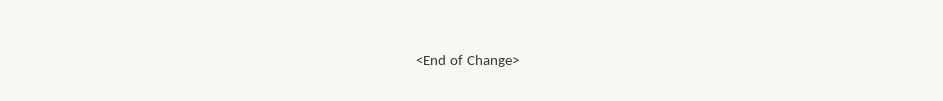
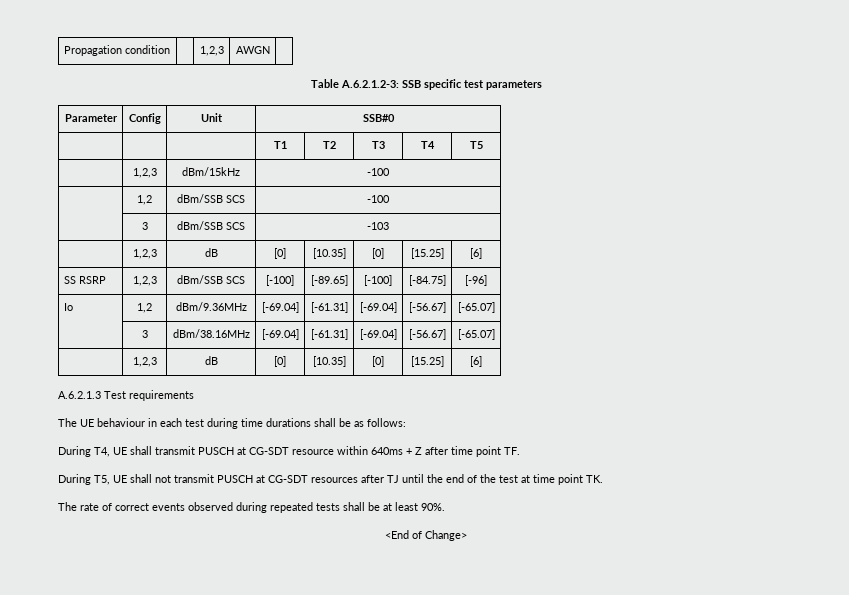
(416, 60) none -> [63,45,170,56] [199,46,224,56] [235,46,270,54] [310,79,542,90] [64,114,118,122] [128,113,161,124] [200,113,223,122] [362,114,395,122] [273,141,287,149] [322,141,336,149] [371,141,385,149] [420,141,435,149] [469,141,483,149] [132,168,157,178] [182,167,240,176] [367,168,390,176] [137,195,152,205] [177,194,245,203] [367,195,390,203] [141,222,148,230] [177,221,245,230] [367,222,389,230] [132,249,157,259] [204,248,218,257] [274,248,286,259] [312,248,346,259] [372,248,384,259] [410,248,444,259] [470,248,482,259] [63,276,106,284] [132,276,157,286] [177,275,245,284] [266,275,294,286] [310,275,348,286] [364,275,392,286] [408,275,446,286] [465,275,487,286] [63,303,73,311] [137,303,152,313] [175,302,247,311] [261,302,299,313] [310,302,348,313] [359,302,397,313] [408,302,446,313] [457,302,495,313] [141,330,148,338] [172,329,250,338] [261,329,299,340] [310,329,348,340] [359,329,397,340] [408,329,446,340] [457,329,495,340] [132,357,157,367] [204,356,218,365] [274,356,286,367] [312,356,346,367] [372,356,384,367] [410,356,444,367] [470,356,482,367] [58,390,194,401] [58,418,406,429] [58,446,520,457] [58,474,603,485] [58,502,445,513] Propagation condition | | 1,2,3 | AWGN | // Table A.6.2.1.2-3: SSB specific test parameters // Parameter | Config | Unit | SSB#0 // | | | T1 | T2 | T3 | T4 | T5 // | 1,2,3 | dBm/15kHz | -100 // | 1,2 | dBm/SSB SCS | -100 // | 3 | dBm/SSB SCS | -103 // | 1,2,3 | dB | [0] | [10.35] | [0] | [15.25] | [6] // SS RSRP | 1,2,3 | dBm/SSB SCS | [-100] | [-89.65] | [-100] | [-84.75] | [-96] // Io | 1,2 | dBm/9.36MHz | [-69.04] | [-61.31] | [-69.04] | [-56.67] | [-65.07] // | 3 | dBm/38.16MHz | [-69.04] | [-61.31] | [-69.04] | [-56.67] | [-65.07] // | 1,2,3 | dB | [0] | [10.35] | [0] | [15.25] | [6] // A.6.2.1.3 Test requirements // The UE behaviour in each test during time durations shall be as follows: // During T4, UE shall transmit PUSCH at CG-SDT resource within 640ms + Z after time point TF. // During T5, UE shall not transmit PUSCH at CG-SDT resources after TJ until the end of the test at time point TK. // The rate of correct events observed during repeated tests shall be at least 90%. //

